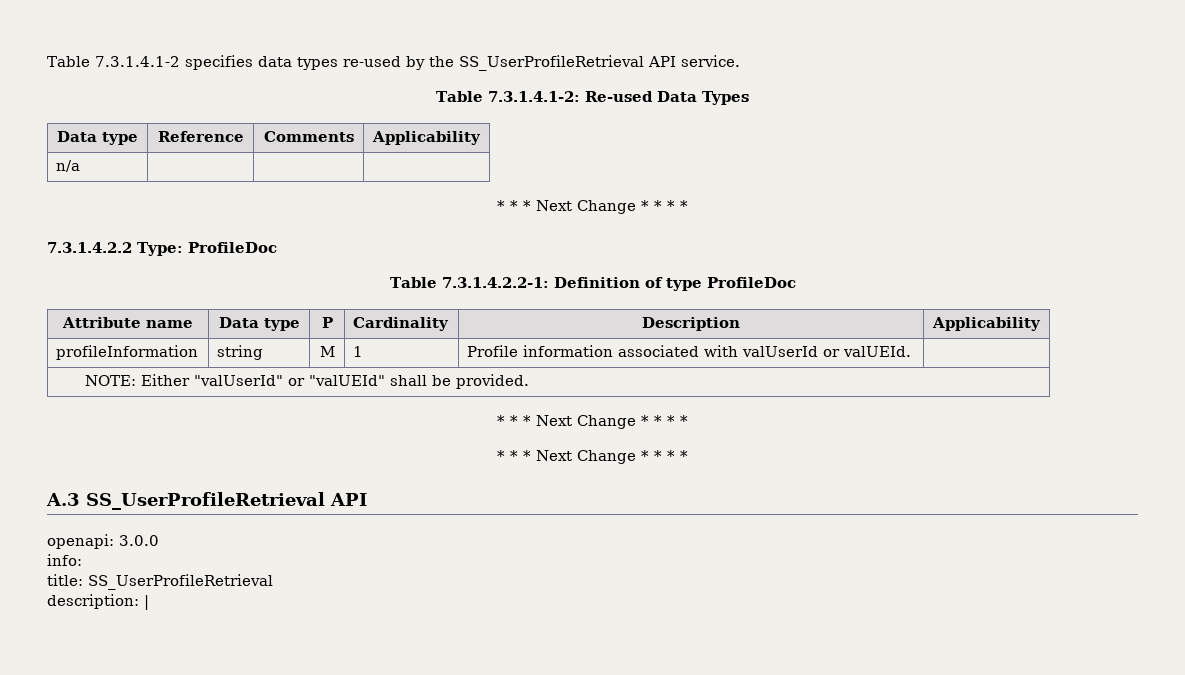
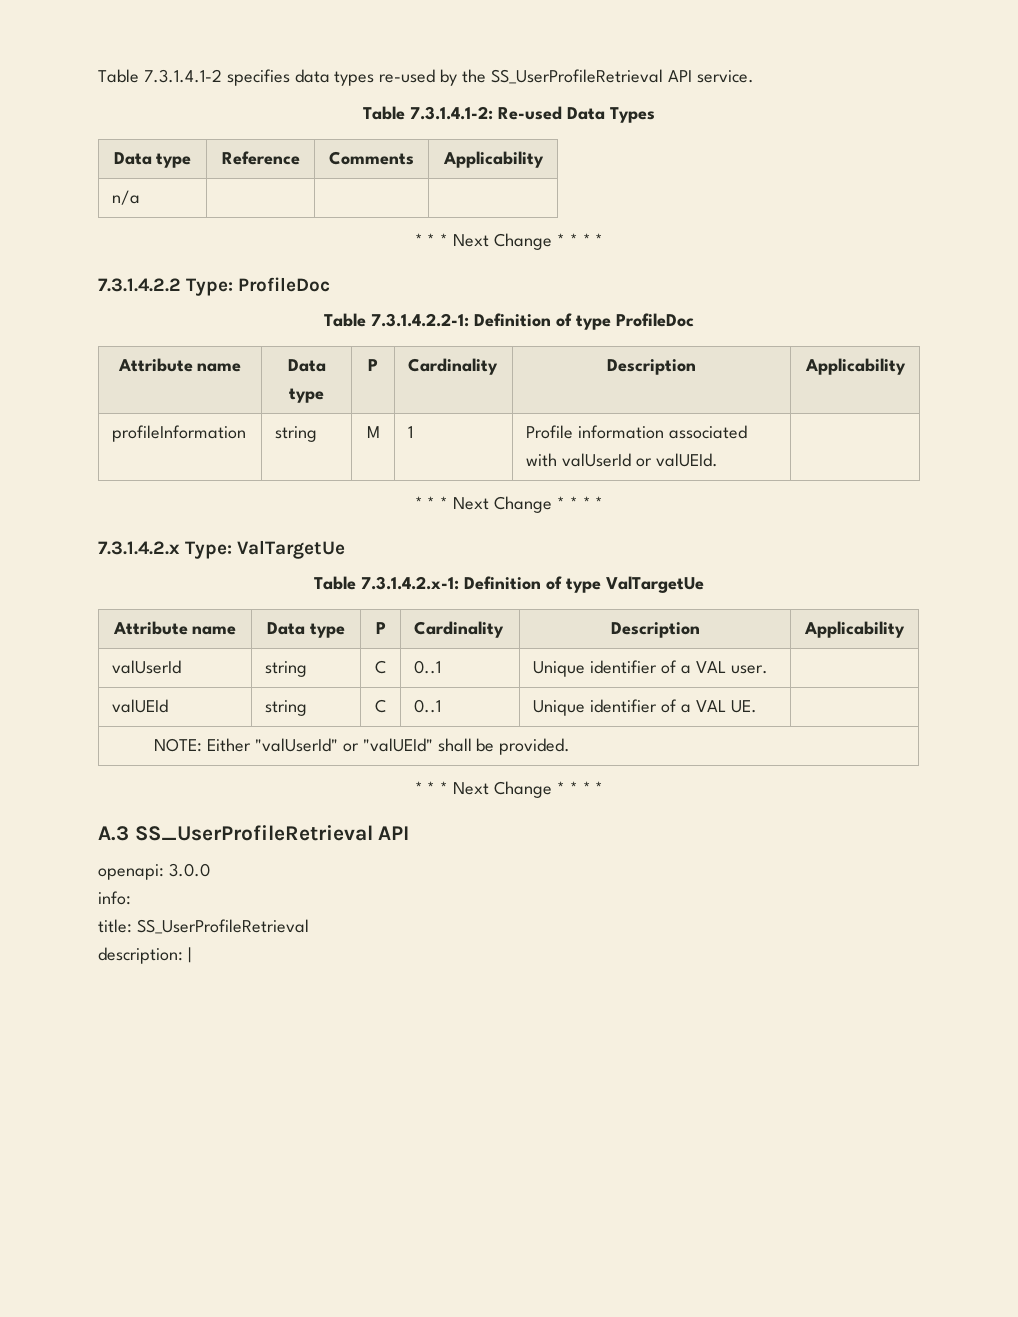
[85,374,530,389] [497,415,688,429] // NOTE: Either "valUserId" or "valUEId" shall be provided. // * * * Next Change * * * * -> [414,496,604,513] [98,540,346,559] [314,576,704,593] [112,621,237,635] [267,622,345,638] [375,622,386,634] [414,621,505,638] [610,622,700,638] [804,621,905,638] [112,660,182,674] [265,661,308,677] [375,660,386,674] [414,660,442,674] [533,660,768,677] [112,699,169,713] [265,700,308,716] [375,699,386,713] [414,699,442,713] [533,699,757,716] [154,738,571,755] // * * * Next Change * * * * // 7.3.1.4.2.x Type: ValTargetUe // Table 7.3.1.4.2.x-1: Definition of type ValTargetUe // Attribute name | Data type | P | Cardinality | Description | Applicability // valUserId | string | C | 0..1 | Unique identifier of a VAL user. | // valUEId | string | C | 0..1 | Unique identifier of a VAL UE. | // NOTE: Either "valUserId" or "valUEId" shall be provided.

